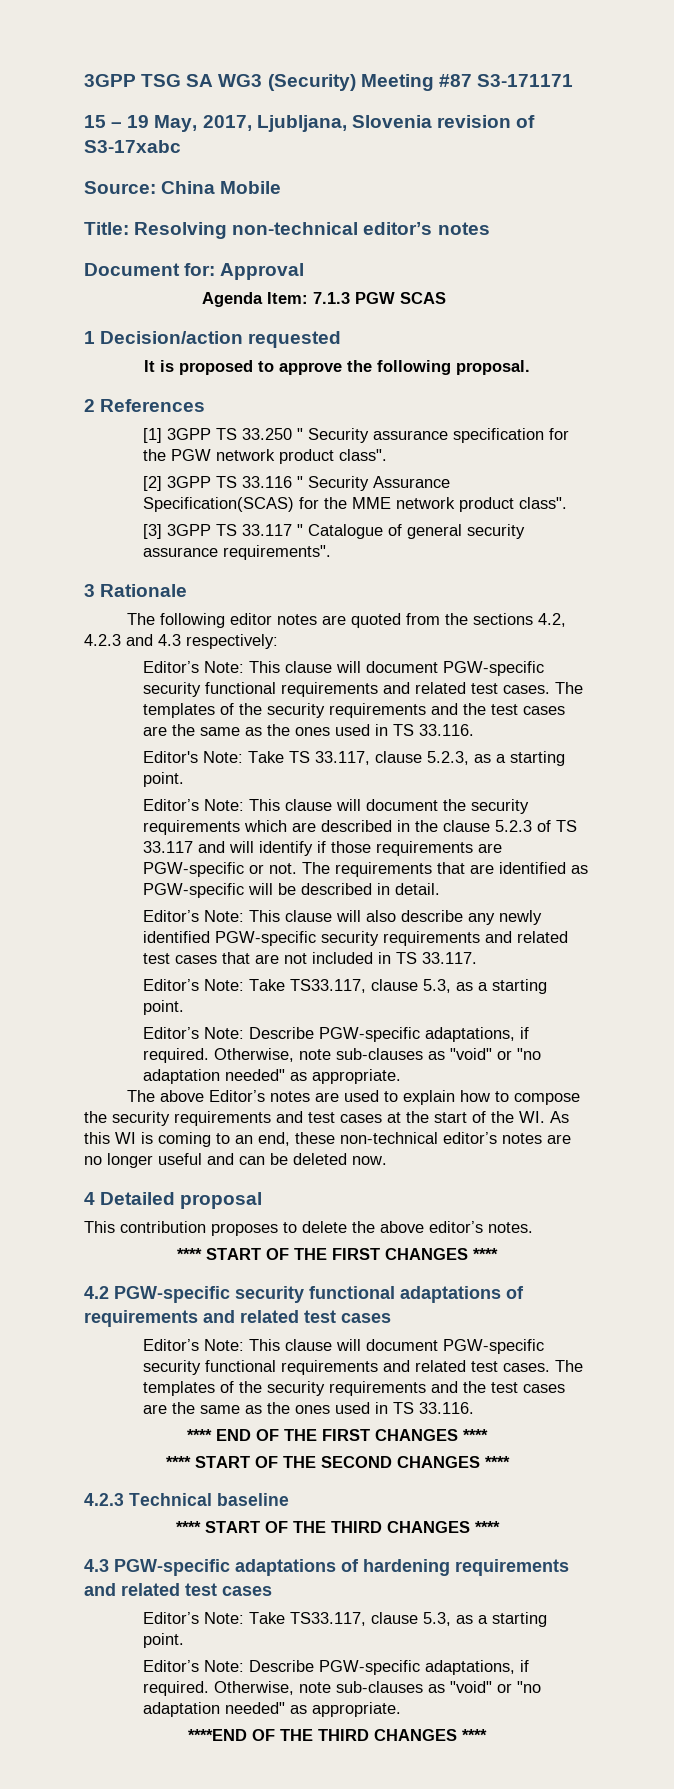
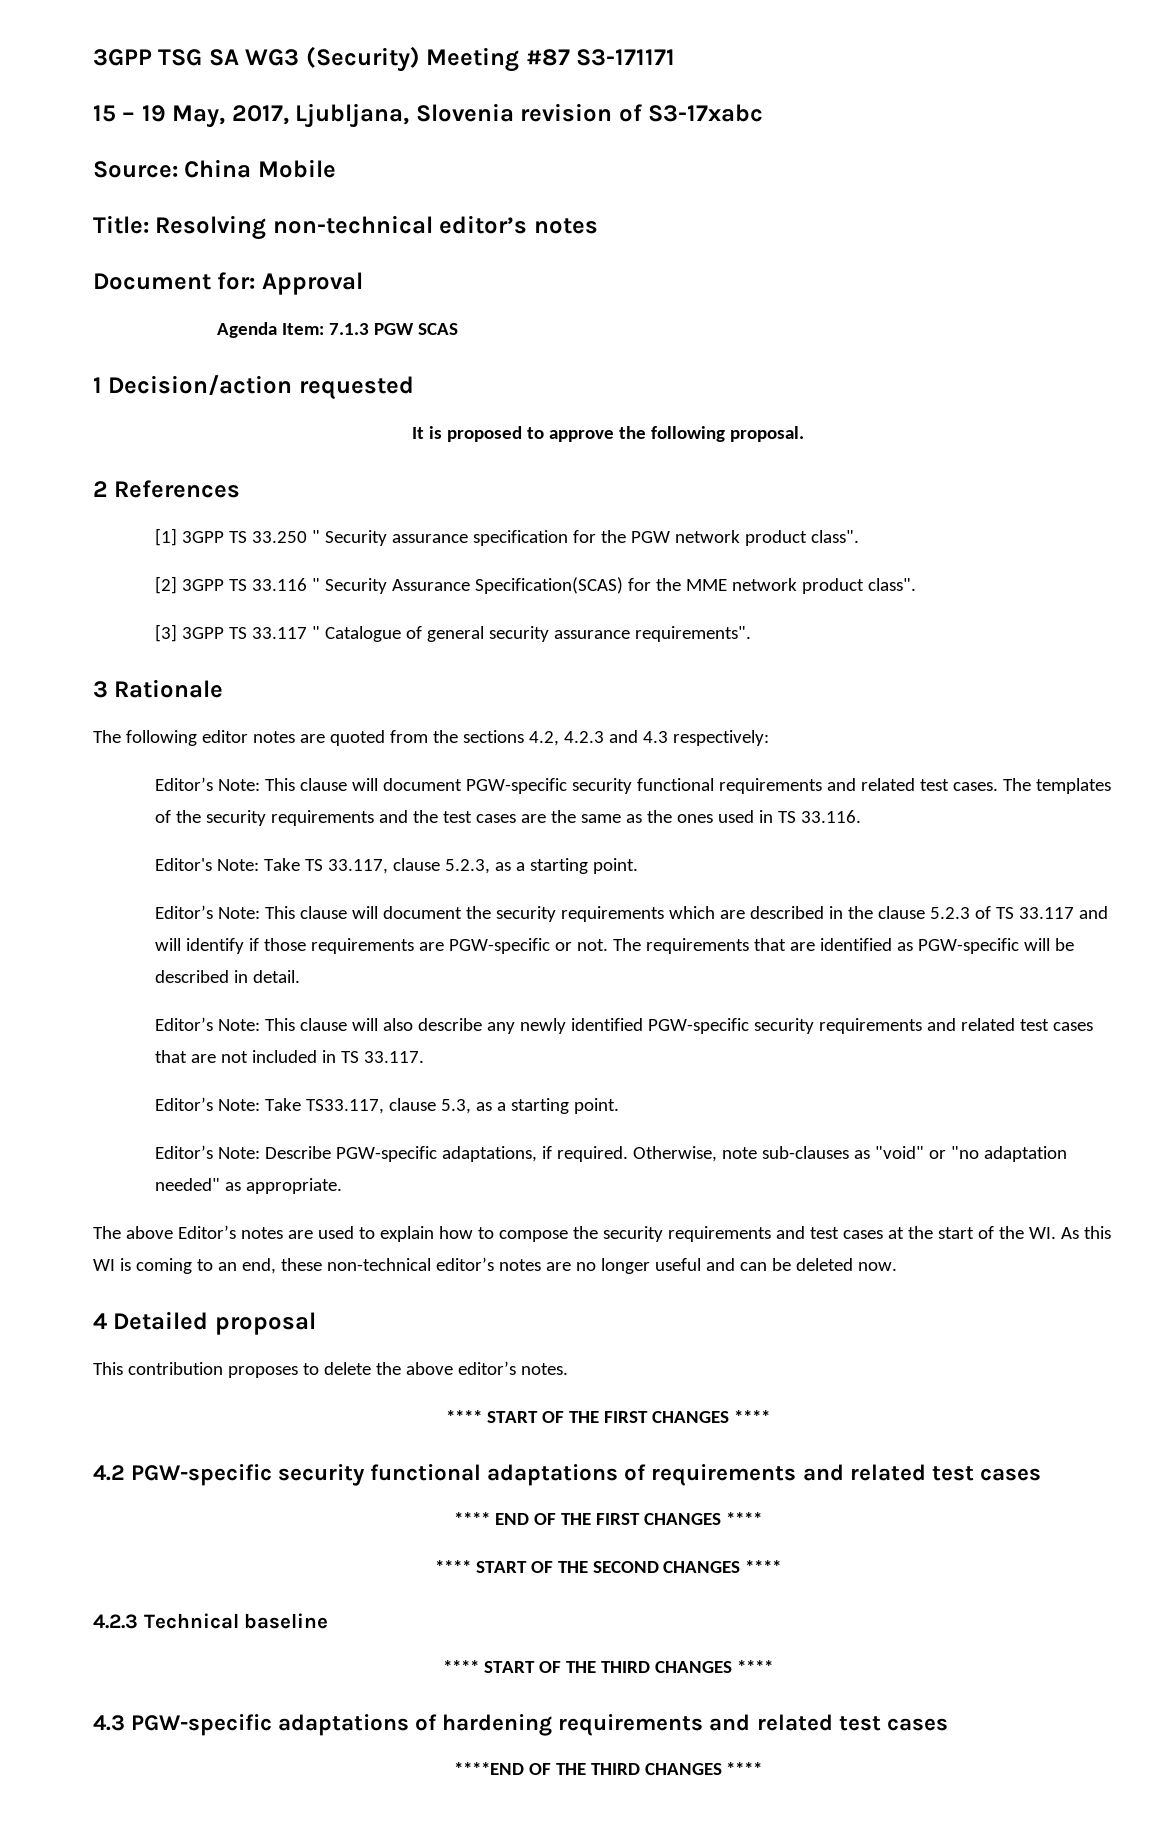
[143,1339,545,1354] [143,1360,584,1375] [143,1381,566,1396] [143,1402,475,1414] // Editor’s Note: This clause will document PGW-specific security functional requirements and related test cases. The templates of the security requirements and the test cases are the same as the ones used in TS 33.116. -> (1041, 1474) none
[143,1612,548,1627] [143,1633,185,1648] [143,1660,530,1675] [143,1681,542,1696] [143,1702,402,1717] // Editor’s Note: Take TS33.117, clause 5.3, as a starting point. // Editor’s Note: Describe PGW-specific adaptations, if required. Otherwise, note sub-clauses as "void" or "no adaptation needed" as appropriate. -> (948, 1724) none

